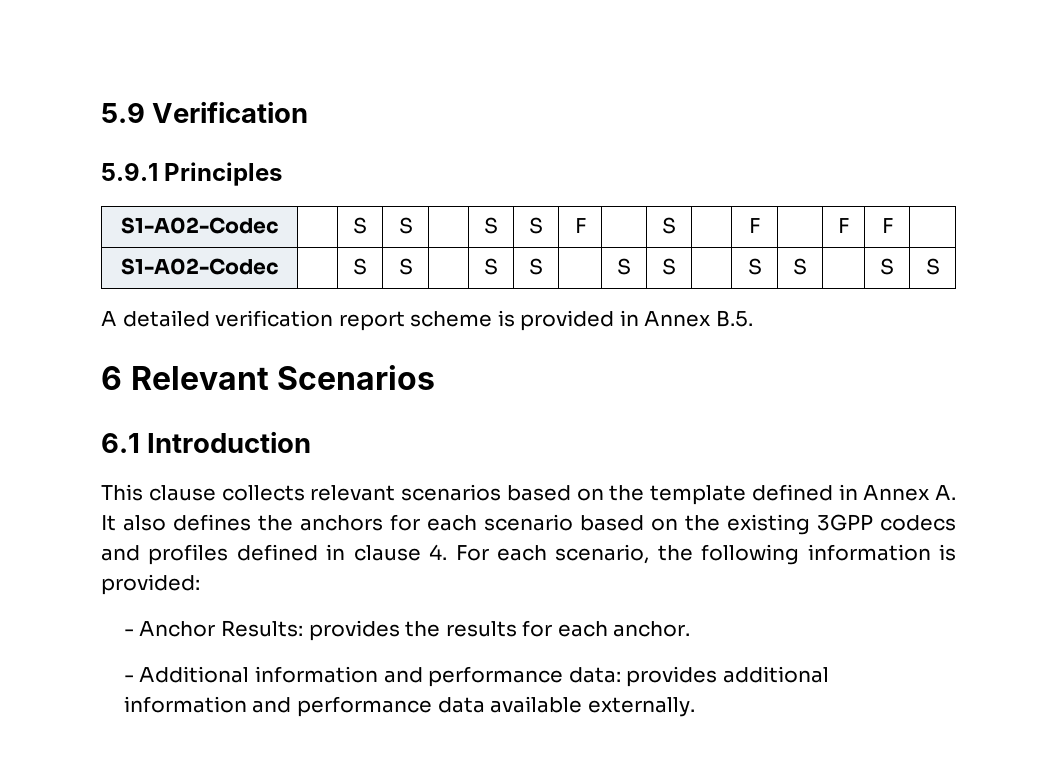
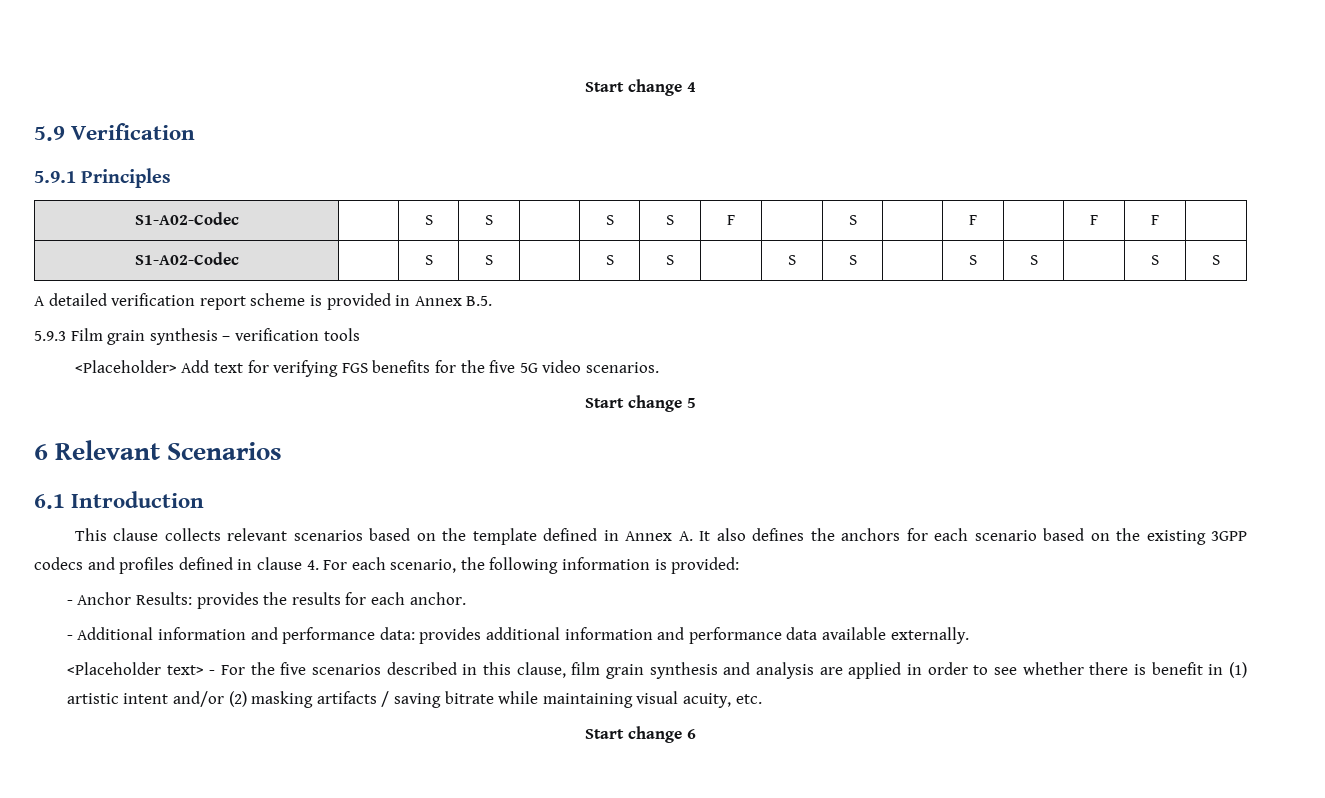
(101, 112) none -> [585,79,696,96] Start change 4 //
(753, 318) none -> [34,328,360,345] [74,360,659,377] [585,395,696,412] // 5.9.3 Film grain synthesis – verification tools // <Placeholder> Add text for verifying FGS benefits for the five 5G video scenarios. // Start change 5
(695, 707) none -> [66,662,1247,679] [66,691,762,708] [585,726,696,743] // <Placeholder text> - For the five scenarios described in this clause, film grain synthesis and analysis are applied in order to see whether there is benefit in (1) artistic intent and/or (2) masking artifacts / saving bitrate while maintaining visual acuity, etc. // Start change 6

